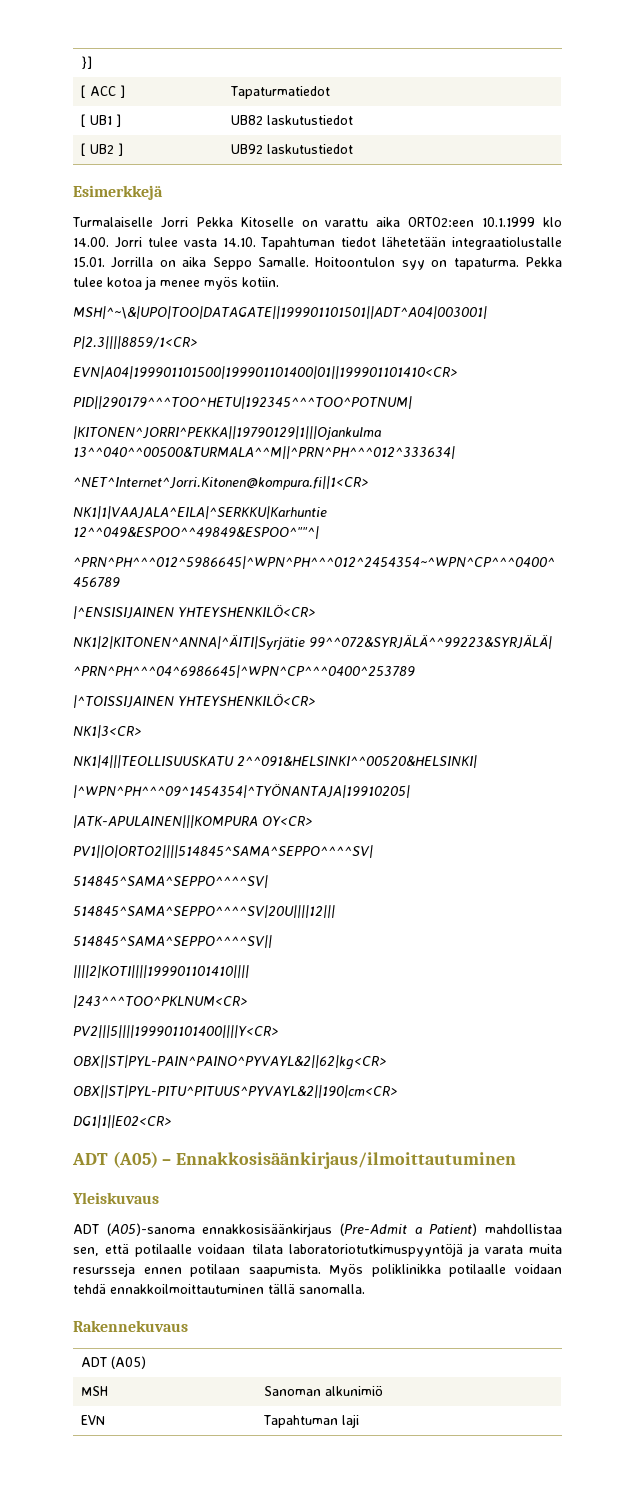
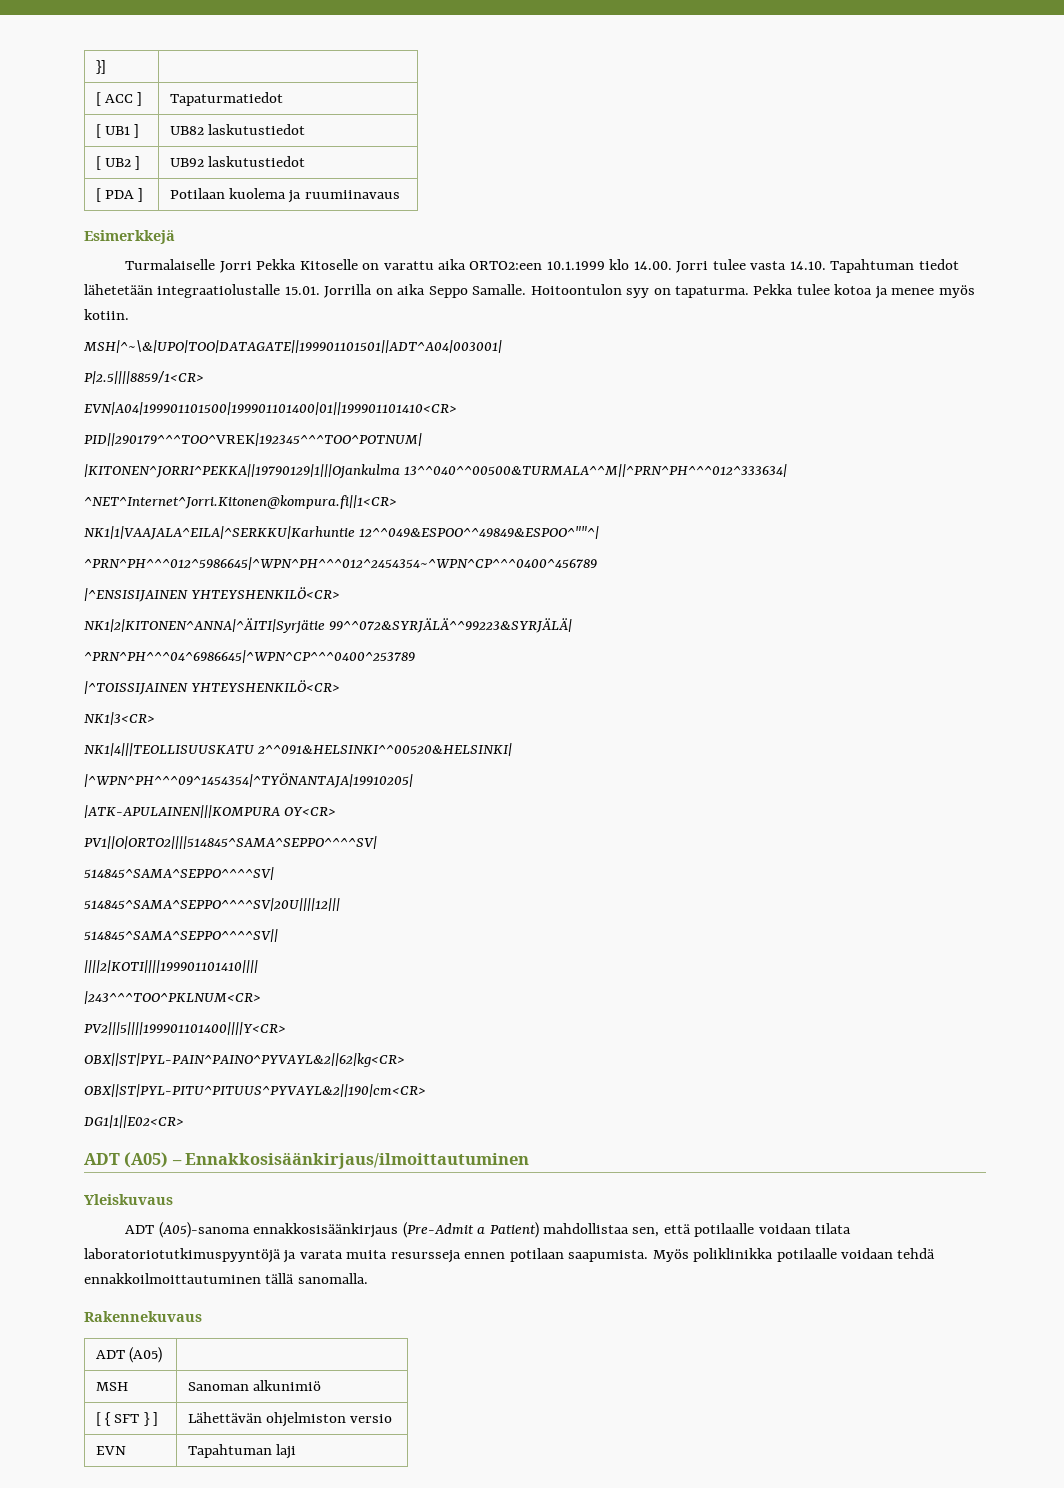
(353, 149) none -> [95,188,144,202] [169,188,400,203] // [ PDA ] | Potilaan kuolema ja ruumiinavaus
[73,336,198,349] P|2.3||||8859/1<CR> -> [84,371,204,384] P|2.5||||8859/1<CR>
[73,396,412,409] PID||290179^^^TOO^HETU|192345^^^TOO^POTNUM| -> [84,433,422,446] PID||290179^^^TOO^VREK|192345^^^TOO^POTNUM|
(383, 1390) none -> [95,1412,159,1426] [187,1412,393,1427] // [ { SFT } ] | Lähettävän ohjelmiston versio

